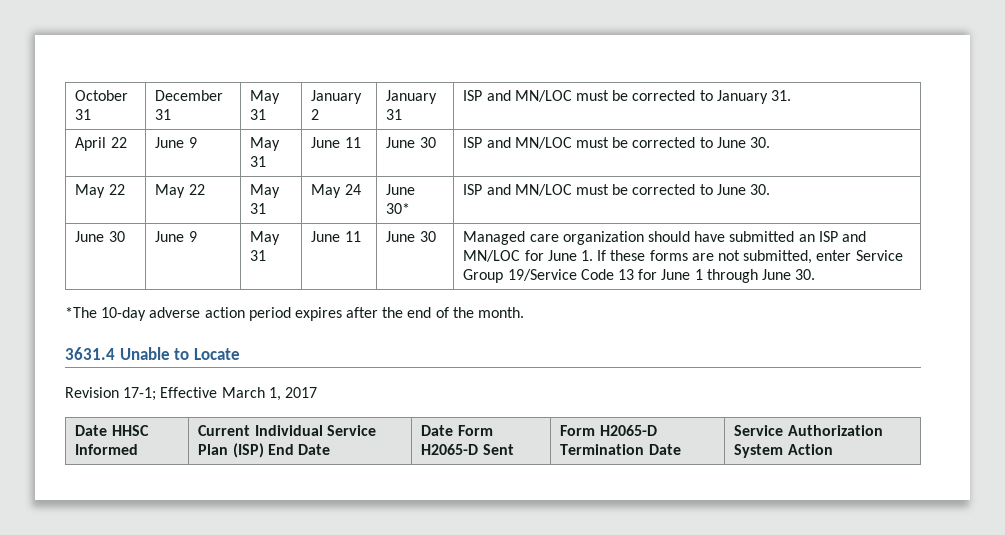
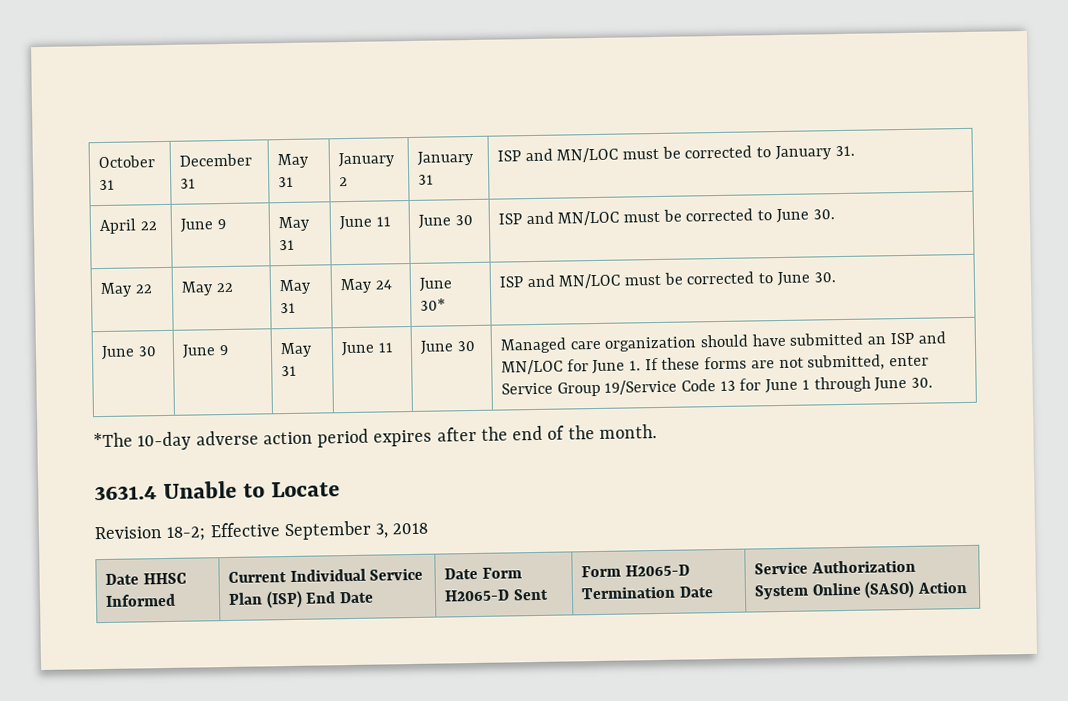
[123,387,317,401] 17-1; Effective March 1, 2017 -> [166,520,429,541] 18-2; Effective September 3, 2018
(784, 451) none -> [811,580,916,599] Online (SASO)

